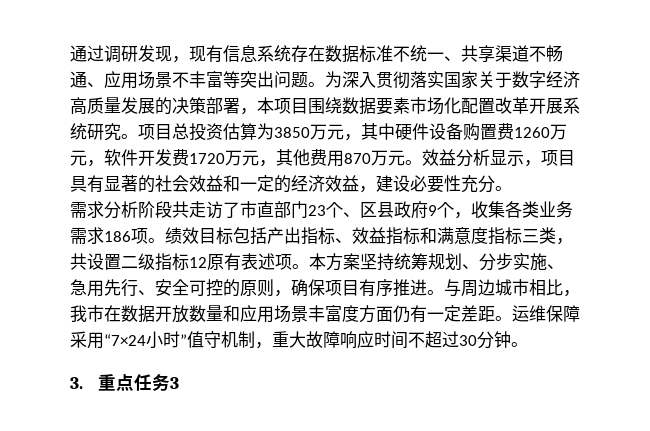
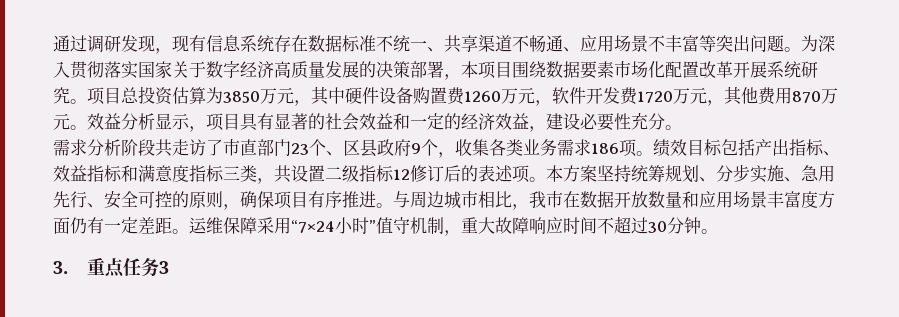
[207,253,241,271] 原有 -> [410,165,478,182] 修订后的

